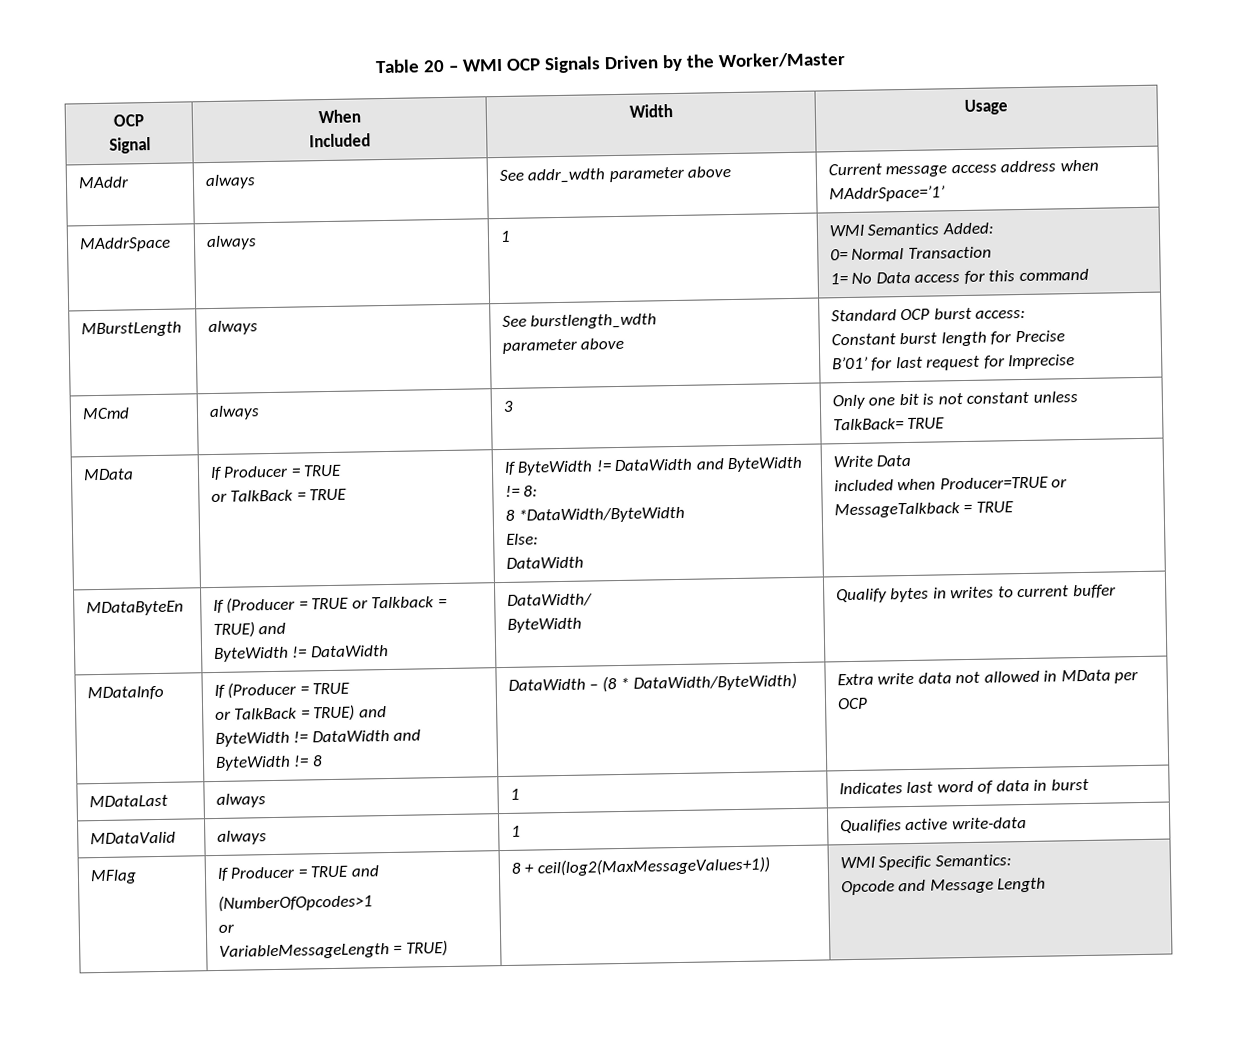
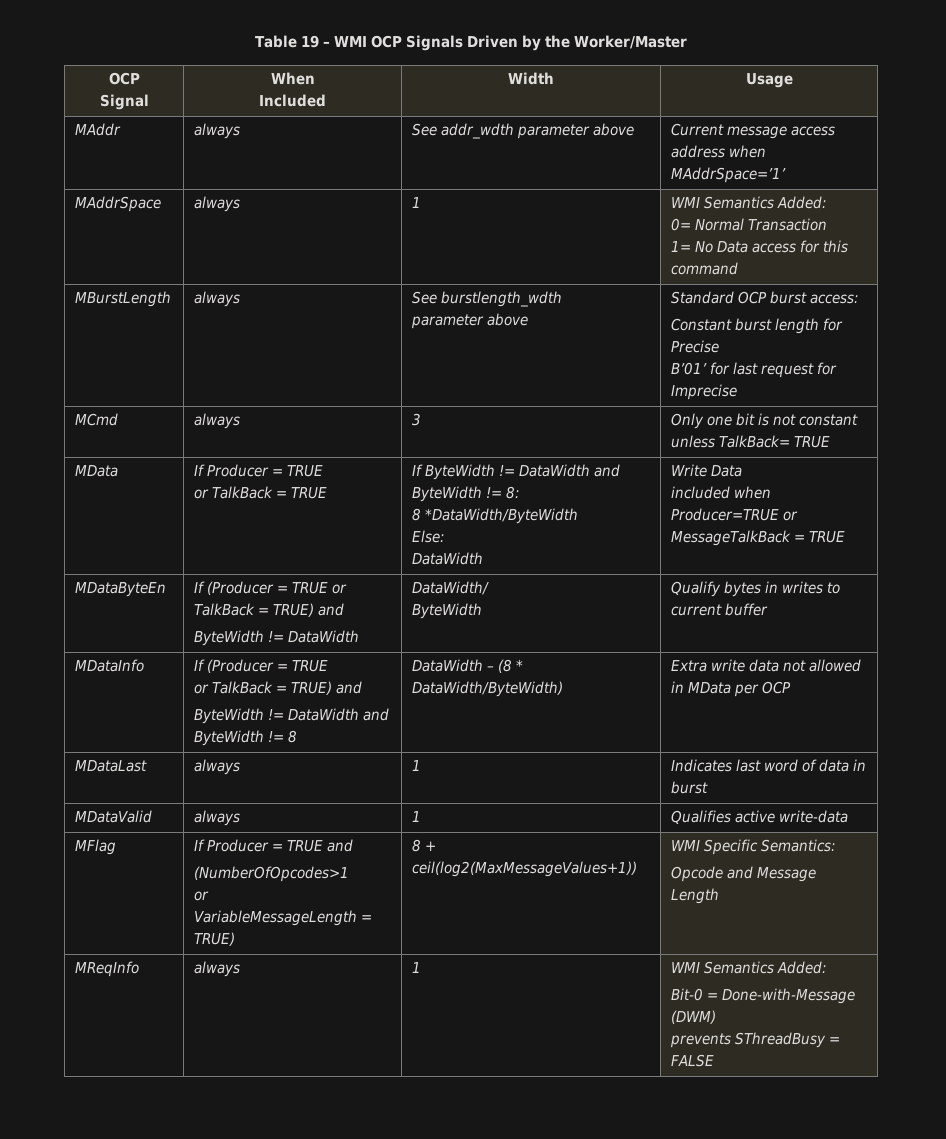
[423,59,446,73] 20 -> [300,35,319,48] 19
[834,502,961,519] MessageTalkback -> [671,530,792,546] MessageTalkBack
[371,596,435,609] Talkback -> [194,603,256,616] TalkBack
(1047, 885) none -> [75,961,140,977] [194,961,241,977] [412,962,422,973] [671,961,828,974] [671,988,856,1004] [671,1010,717,1024] [670,1032,841,1048] [671,1054,715,1067] // MReqInfo | always | 1 | WMI Semantics Added: // Bit-0 = Done-with-Message (DWM) // prevents SThreadBusy = FALSE

